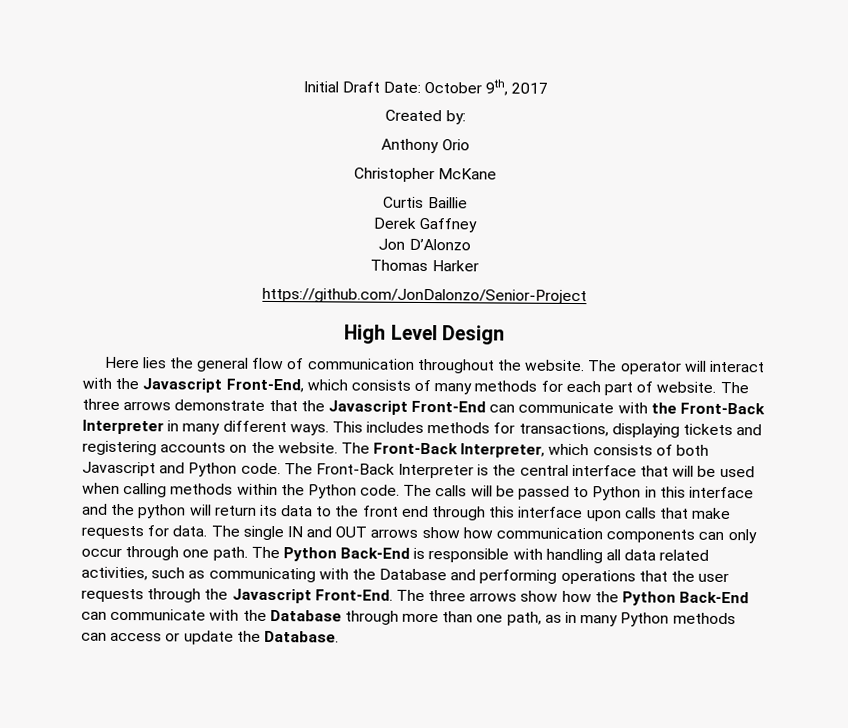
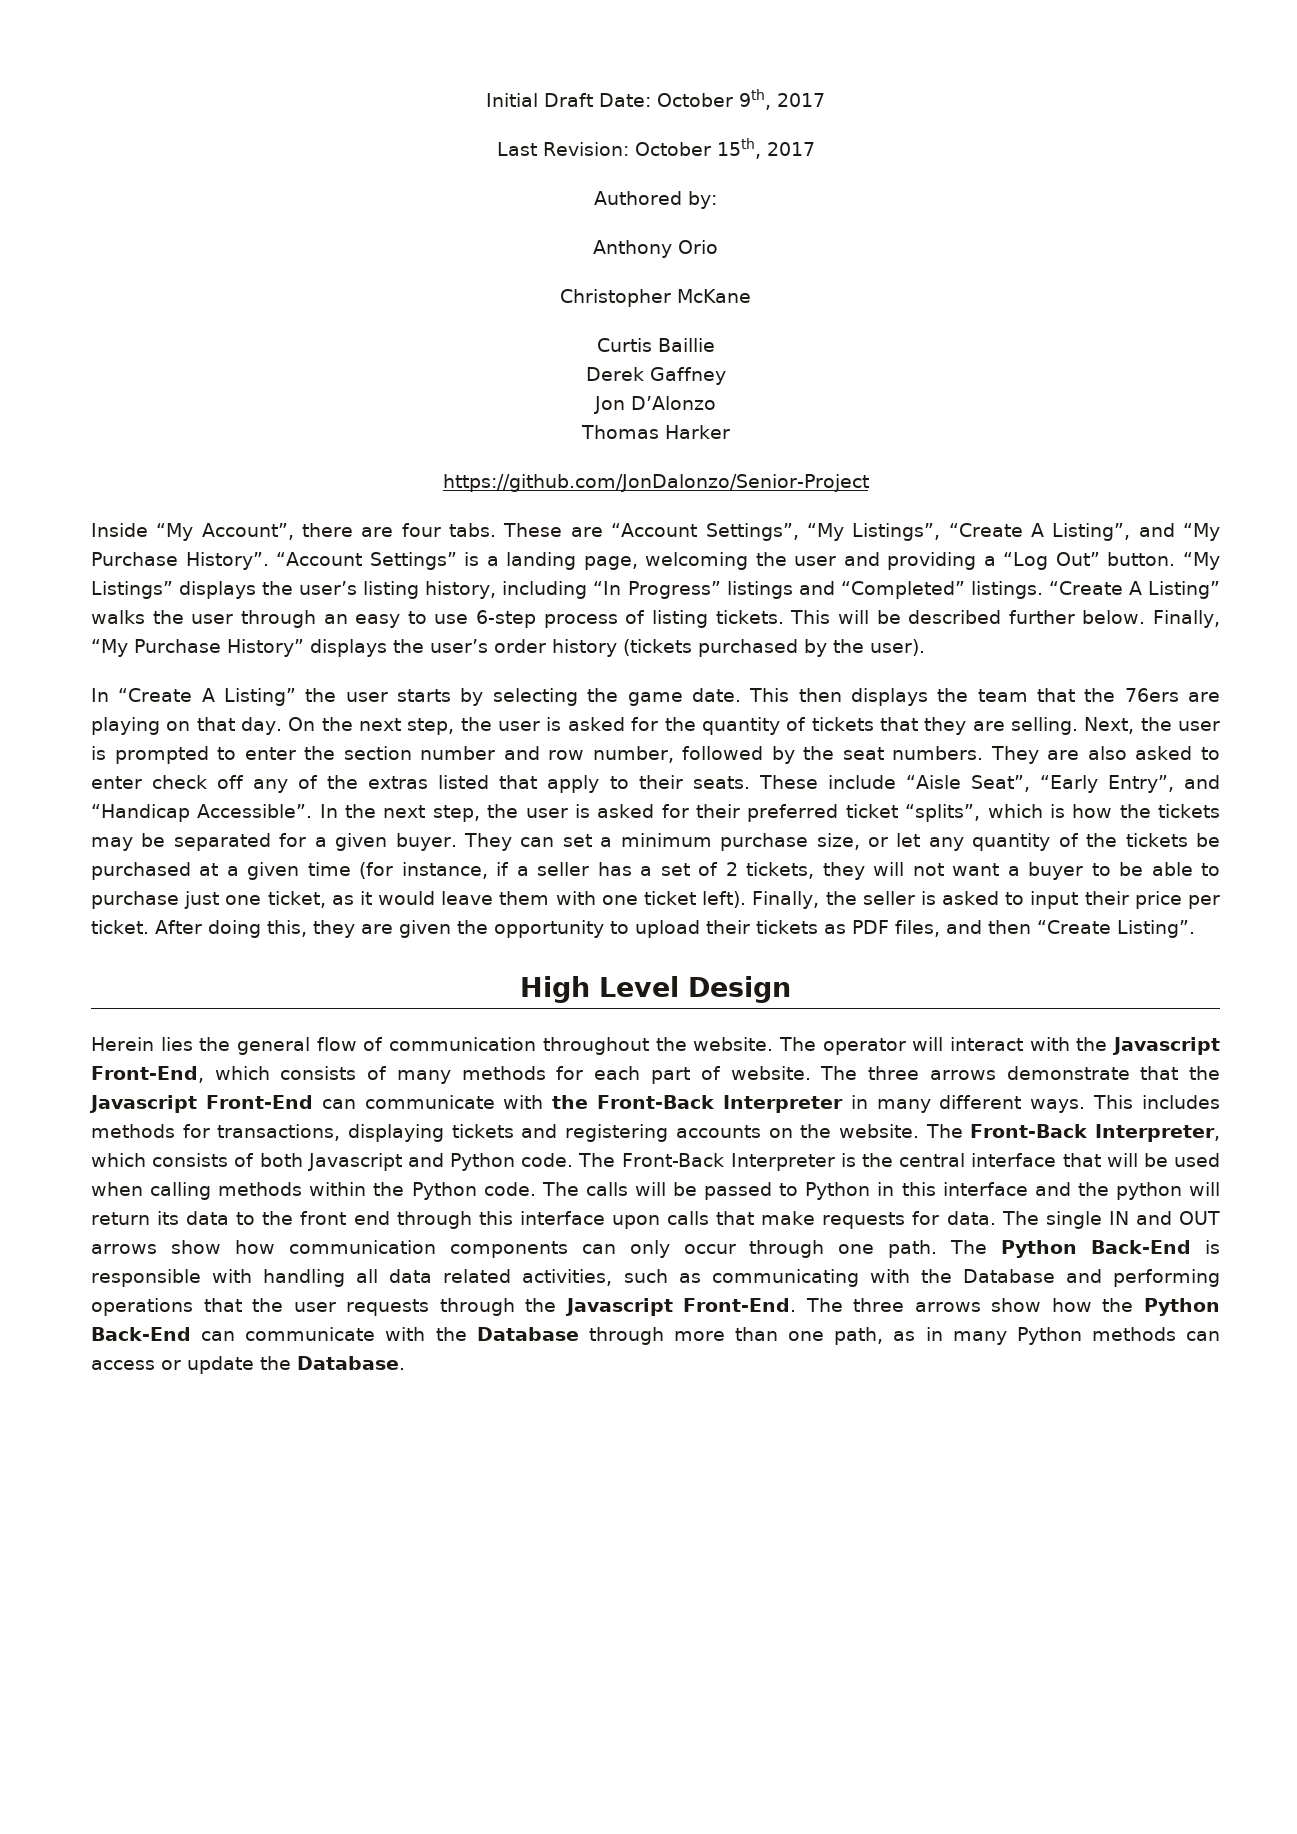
[385,109,443,122] Created -> [496,138,815,159] [594,191,683,205] Last Revision: October 15th, 2017 // Authored
(587, 296) none -> [91,523,1220,541] [91,552,1220,570] [91,581,1220,599] [91,610,1221,628] [91,639,925,657] [91,688,1220,706] [91,717,1220,735] [91,746,1220,764] [91,775,1220,793] [91,804,1221,822] [91,833,1220,851] [91,862,1220,880] [91,891,1220,909] [91,920,1195,938] // Inside “My Account”, there are four tabs. These are “Account Settings”, “My Listings”, “Create A Listing”, and “My Purchase History”. “Account Settings” is a landing page, welcoming the user and providing a “Log Out” button. “My Listings” displays the user’s listing history, including “In Progress” listings and “Completed” listings. “Create A Listing” walks the user through an easy to use 6-step process of listing tickets. This will be described further below. Finally, “My Purchase History” displays the user’s order history (tickets purchased by the user). // In “Create A Listing” the user starts by selecting the game date. This then displays the team that the 76ers are playing on that day. On the next step, the user is asked for the quantity of tickets that they are selling. Next, the user is prompted to enter the section number and row number, followed by the seat numbers. They are also asked to enter check off any of the extras listed that apply to their seats. These include “Aisle Seat”, “Early Entry”, and “Handicap Accessible”. In the next step, the user is asked for their preferred ticket “splits”, which is how the tickets may be separated for a given buyer. They can set a minimum purchase size, or let any quantity of the tickets be purchased at a given time (for instance, if a seller has a set of 2 tickets, they will not want a buyer to be able to purchase just one ticket, as it would leave them with one ticket left). Finally, the seller is asked to input their price per ticket. After doing this, they are given the opportunity to upload their tickets as PDF files, and then “Create Listing”.
[103,356,140,369] Here -> [91,1037,154,1051] Herein

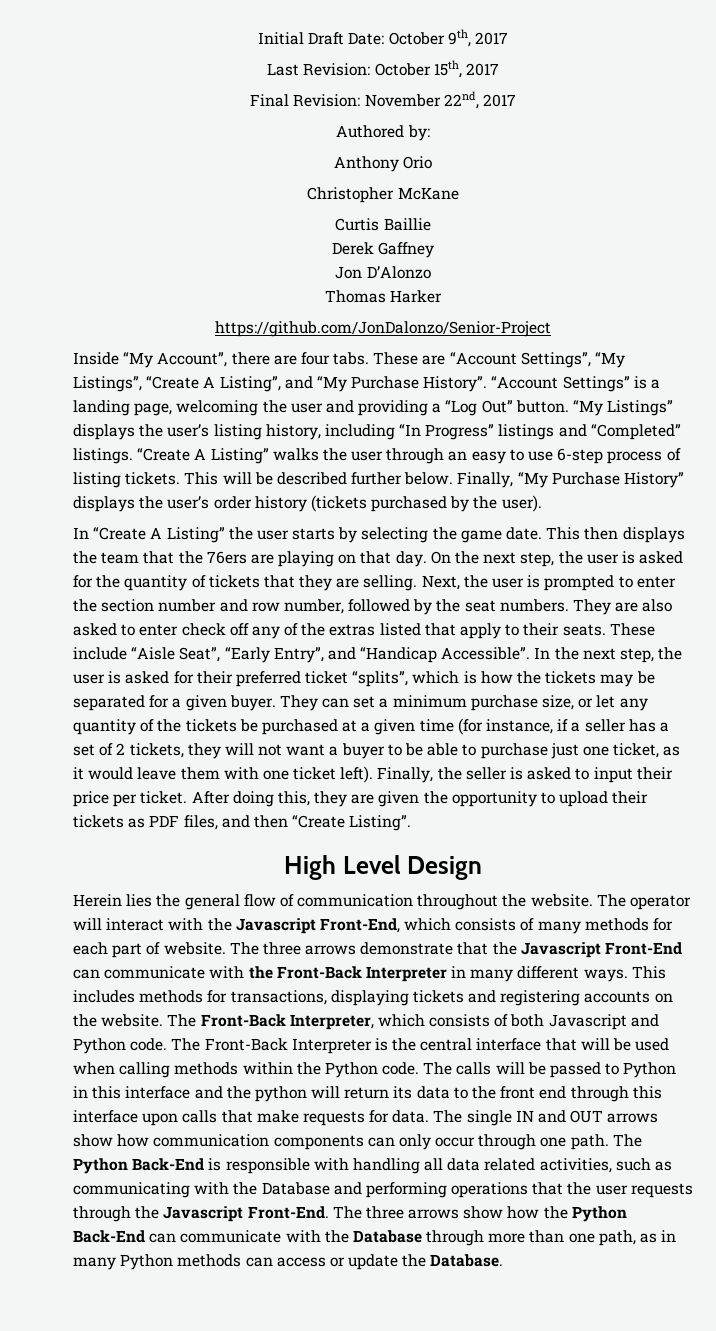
(815, 149) none -> [250,91,516,109] // Final Revision: November 22nd, 2017

